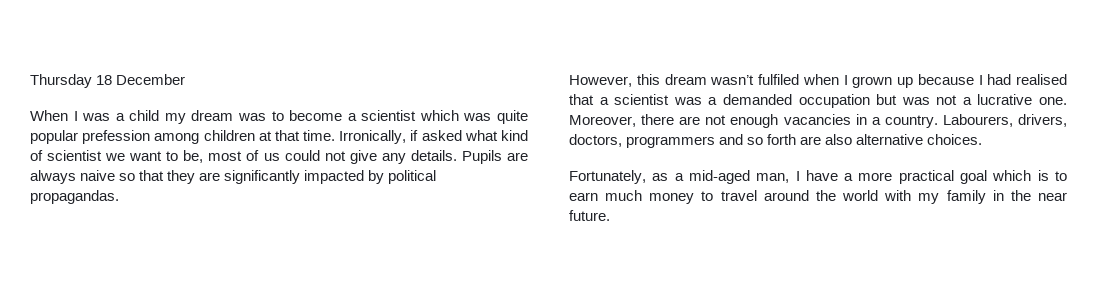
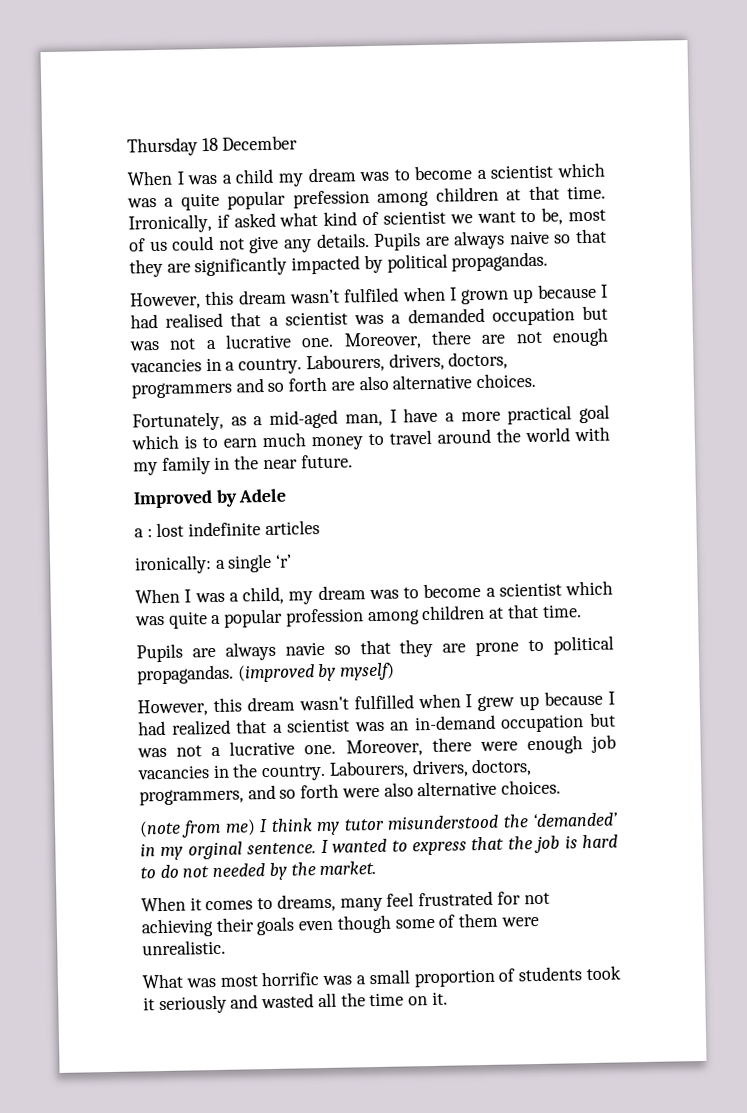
(492, 117) none -> [164,197,175,207] a
(610, 215) none -> [133,488,287,509] [134,520,320,538] [134,553,293,575] [135,580,613,605] [135,603,582,629] [136,635,614,663] [137,662,396,685] [137,690,615,717] [138,712,616,736] [137,734,616,758] [137,758,533,782] [139,779,562,806] [139,812,619,838] [140,834,619,861] [140,860,377,881] [141,890,550,912] [141,912,539,938] [142,939,226,956] [142,965,621,989] [143,991,448,1015] // Improved by Adele // a : lost indefinite articles // ironically: a single ‘r’ // When I was a child, my dream was to become a scientist which was quite a popular profession among children at that time. // Pupils are always navie so that they are prone to political propagandas. (improved by myself) // However, this dream wasn't fulfilled when I grew up because I had realized that a scientist was an in-demand occupation but was not a lucrative one. Moreover, there were enough job vacancies in the country. Labourers, drivers, doctors, programmers, and so forth were also alternative choices. // (note from me) I think my tutor misunderstood the ‘demanded’ in my orginal sentence. I wanted to express that the job is hard to do not needed by the market. // When it comes to dreams, many feel frustrated for not achieving their goals even though some of them were unrealistic. // What was most horrific was a small proportion of students took it seriously and wasted all the time on it.

